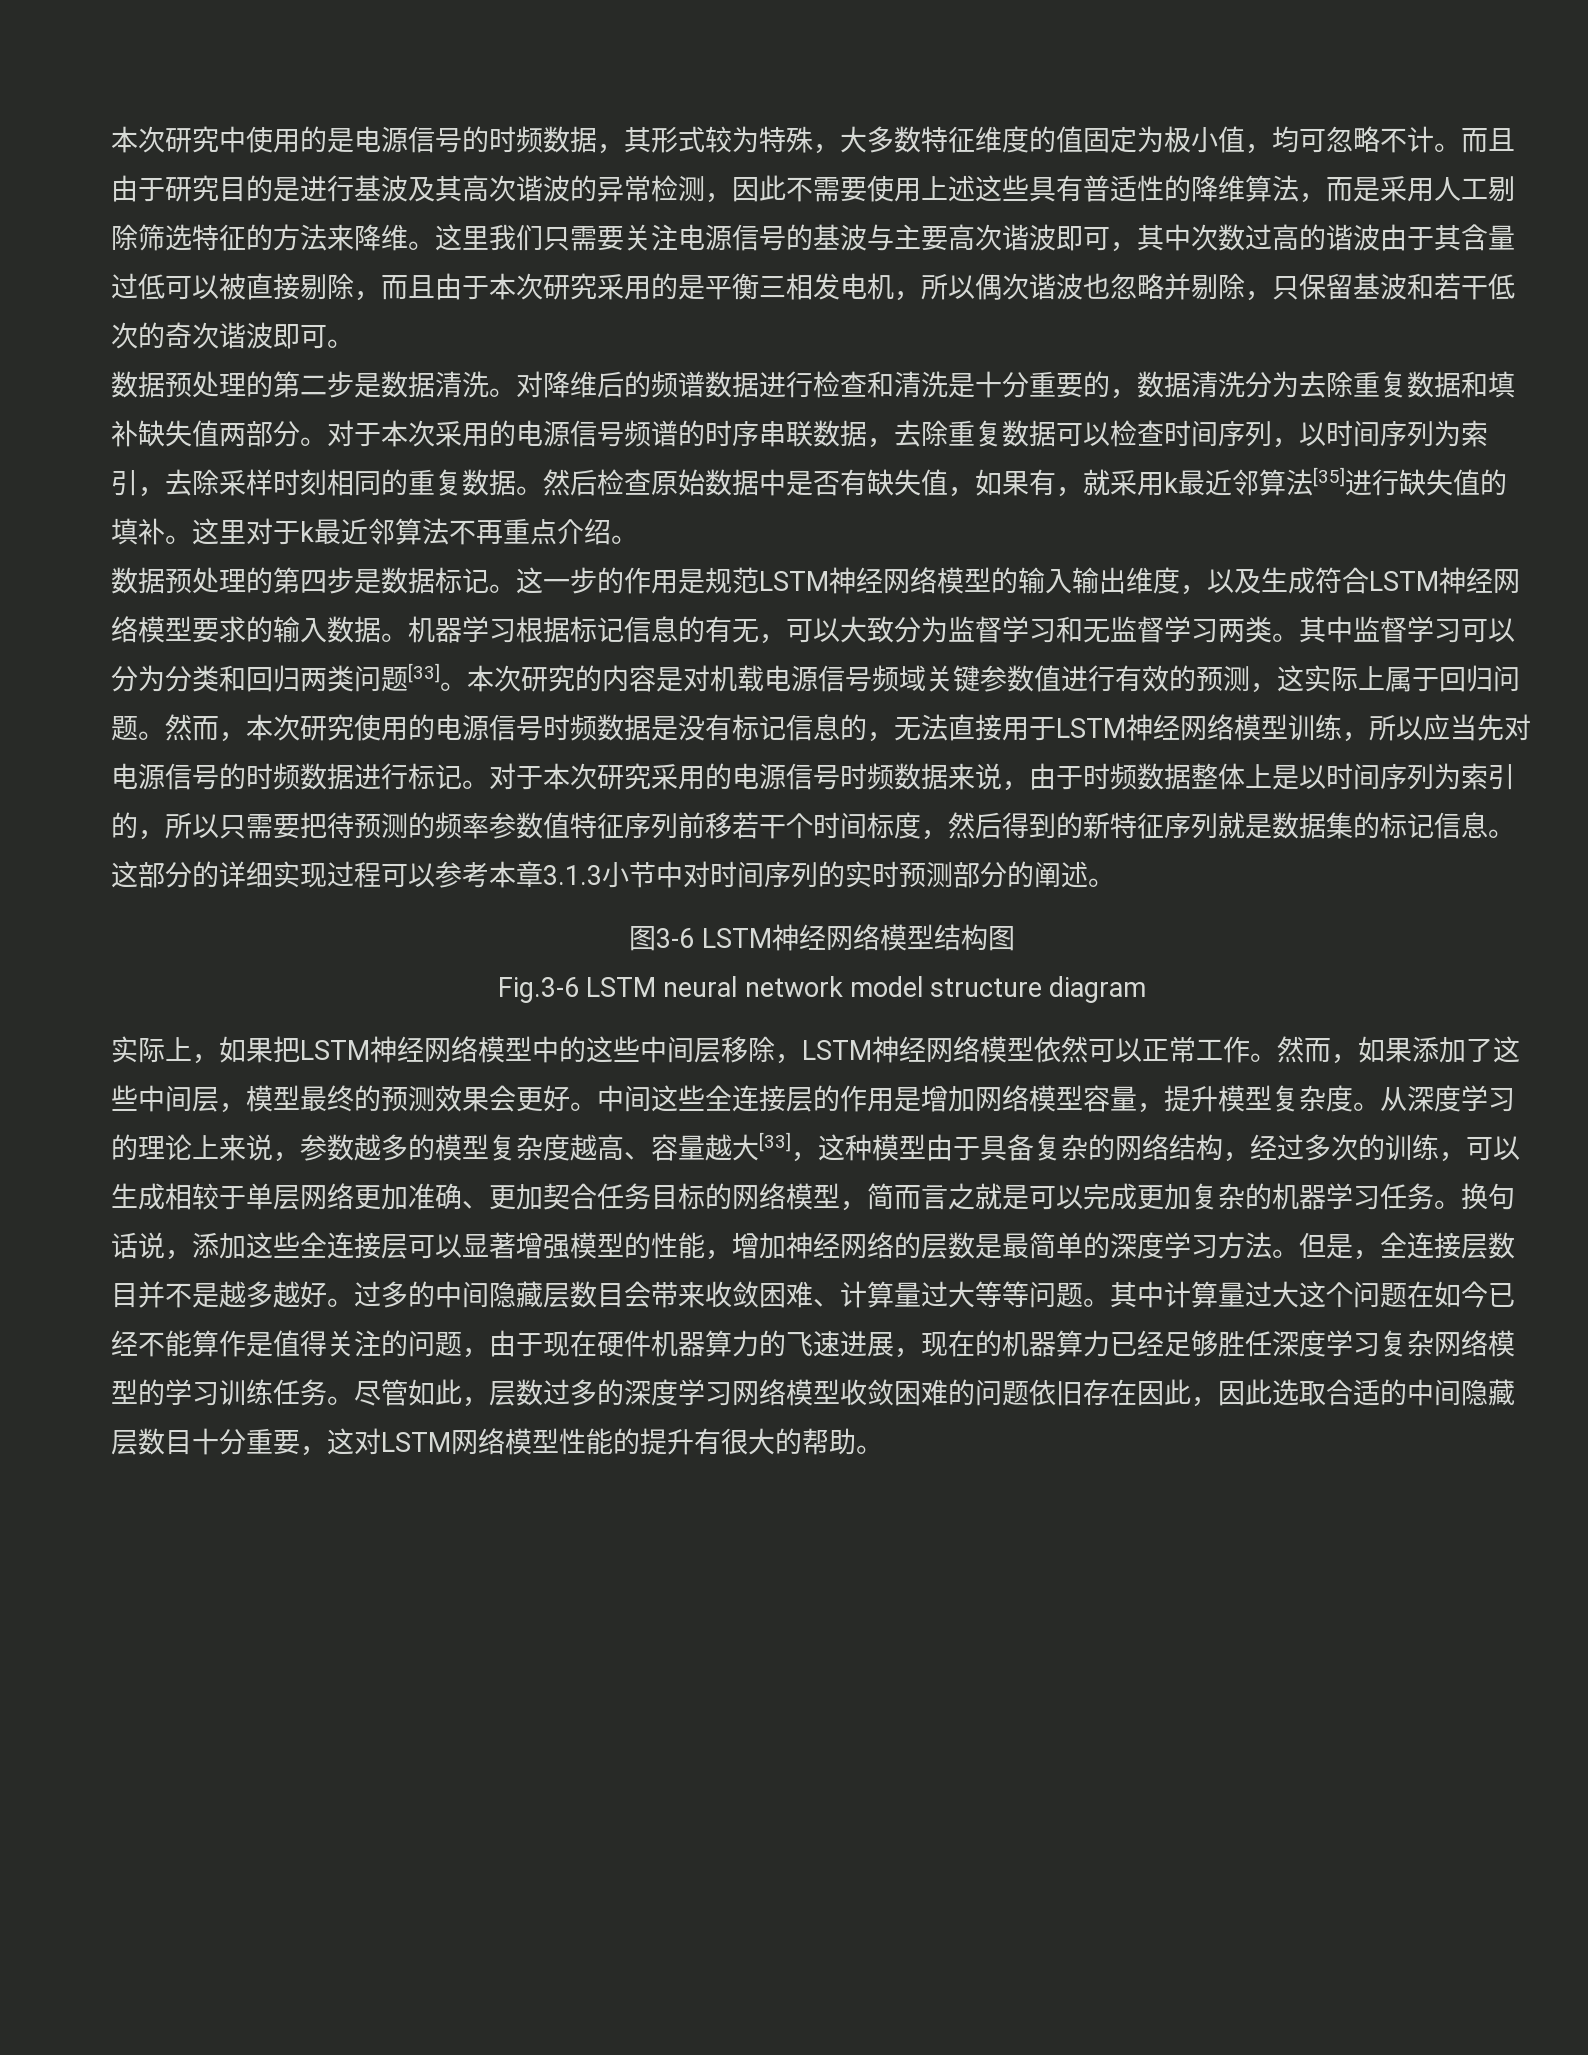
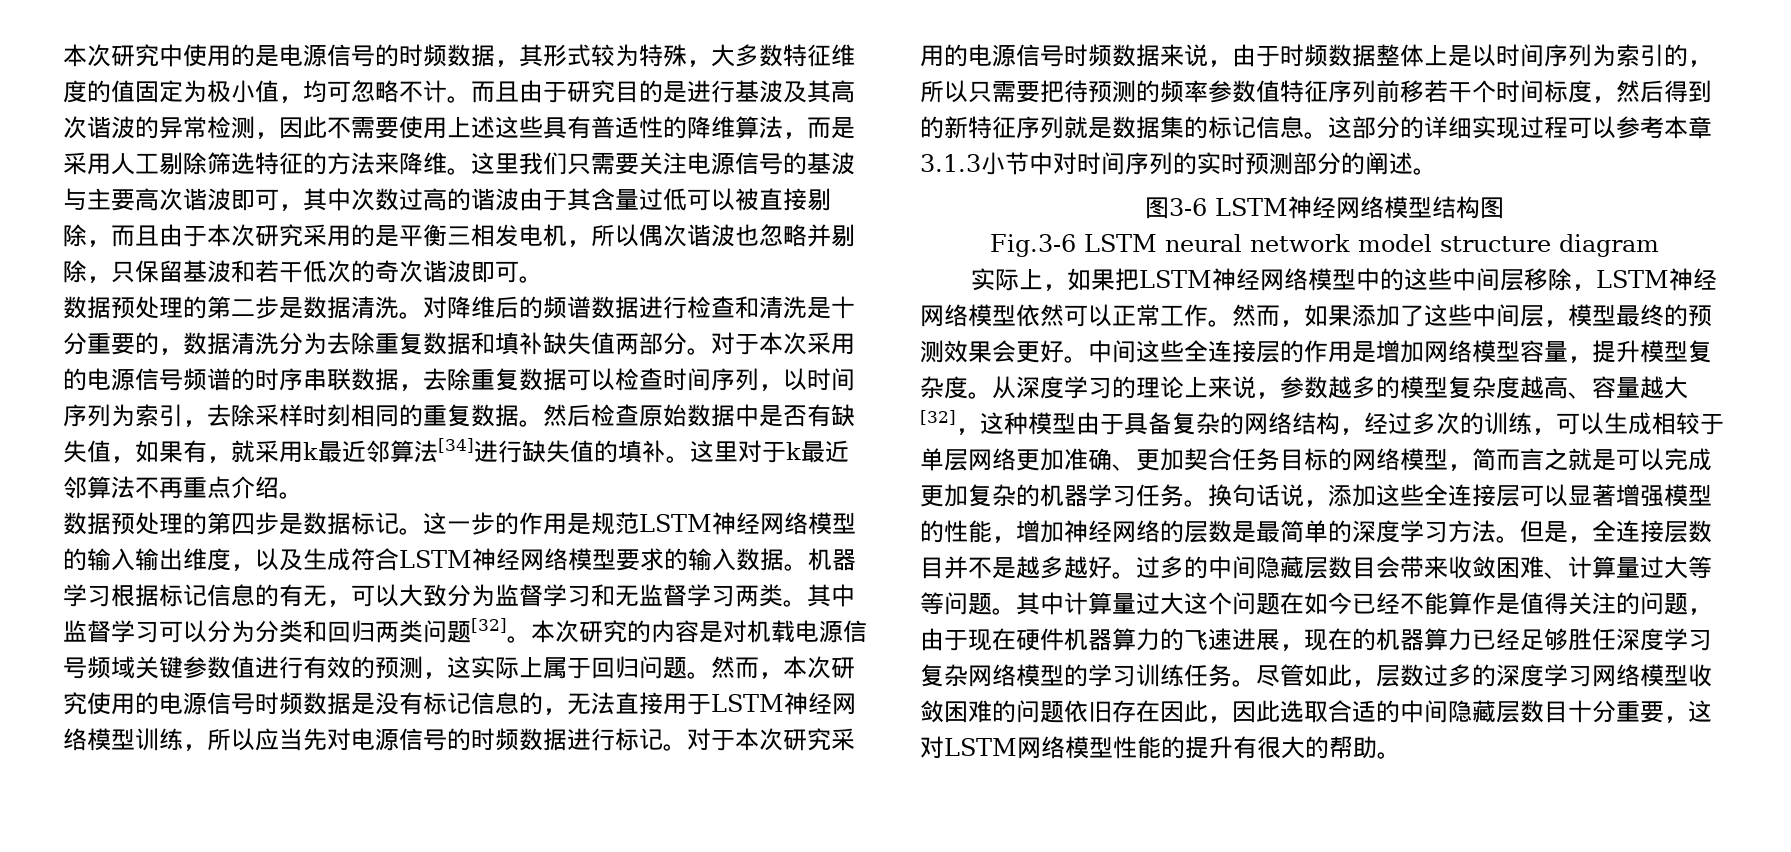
[1313,467,1345,487] [35] -> [438,438,474,453] [34]
[408,663,440,683] [33] -> [471,618,507,633] [32]
[759,1132,791,1152] [33] -> [920,410,956,425] [32]

